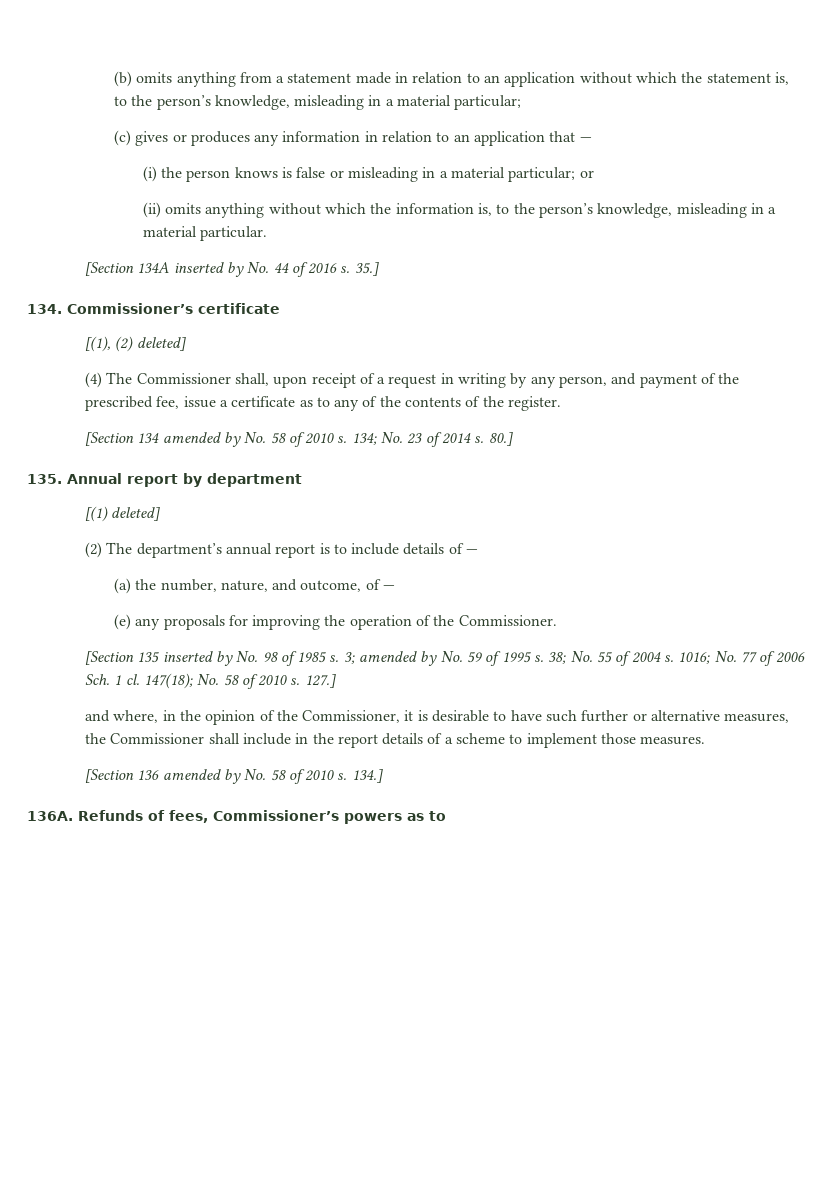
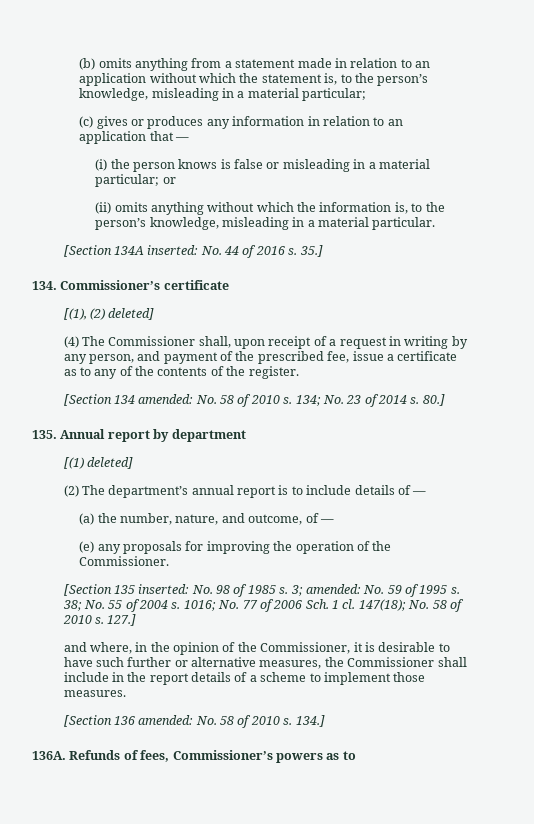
[173,262,244,277] inserted by -> [147,245,199,255] inserted:
[162,432,241,447] amended by -> [138,394,194,404] amended:
[162,651,233,666] inserted by -> [138,584,190,594] inserted:
[359,651,438,666] amended by -> [305,584,361,594] amended:
[162,769,241,784] amended by -> [138,715,194,725] amended:

